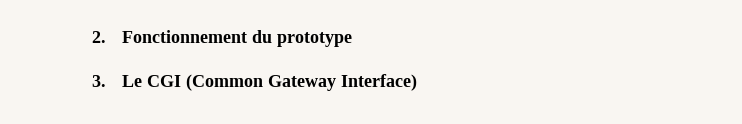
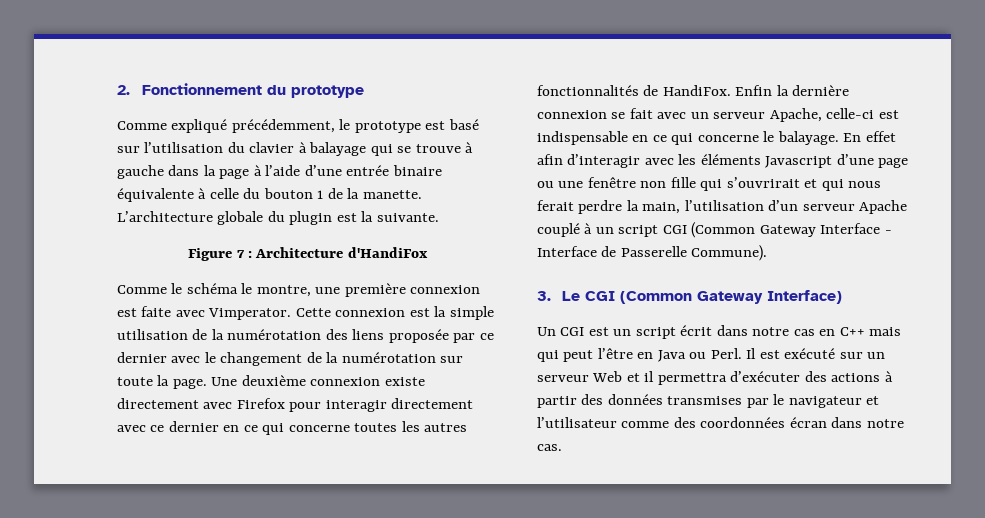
(353, 39) none -> [117,119,479,133] [117,142,474,156] [117,165,442,179] [117,188,422,202] [117,211,439,225] [188,247,428,261] [117,283,481,297] [117,306,494,320] [117,329,494,343] [117,352,464,366] [117,375,425,389] [117,398,474,412] [117,421,468,435] [537,85,850,96] [537,108,899,122] [537,131,896,145] [537,154,909,168] [537,177,882,191] [537,200,908,214] [537,222,892,238] [537,245,768,261] // Comme expliqué précédemment, le prototype est basé sur l’utilisation du clavier à balayage qui se trouve à gauche dans la page à l’aide d’une entrée binaire équivalente à celle du bouton 1 de la manette. L’architecture globale du plugin est la suivante. // Figure 7 : Architecture d'HandiFox // Comme le schéma le montre, une première connexion est faite avec Vimperator. Cette connexion est la simple utilisation de la numérotation des liens proposée par ce dernier avec le changement de la numérotation sur toute la page. Une deuxième connexion existe directement avec Firefox pour interagir directement avec ce dernier en ce qui concerne toutes les autres fonctionnalités de HandiFox. Enfin la dernière connexion se fait avec un serveur Apache, celle-ci est indispensable en ce qui concerne le balayage. En effet afin d’interagir avec les éléments Javascript d’une page ou une fenêtre non fille qui s’ouvrirait et qui nous ferait perdre la main, l’utilisation d’un serveur Apache couplé à un script CGI (Common Gateway Interface - Interface de Passerelle Commune).
(418, 82) none -> [537,325,902,339] [537,348,886,362] [537,371,893,385] [537,394,880,408] [537,417,904,428] [537,444,562,451] // Un CGI est un script écrit dans notre cas en C++ mais qui peut l’être en Java ou Perl. Il est exécuté sur un serveur Web et il permettra d’exécuter des actions à partir des données transmises par le navigateur et l’utilisateur comme des coordonnées écran dans notre cas.

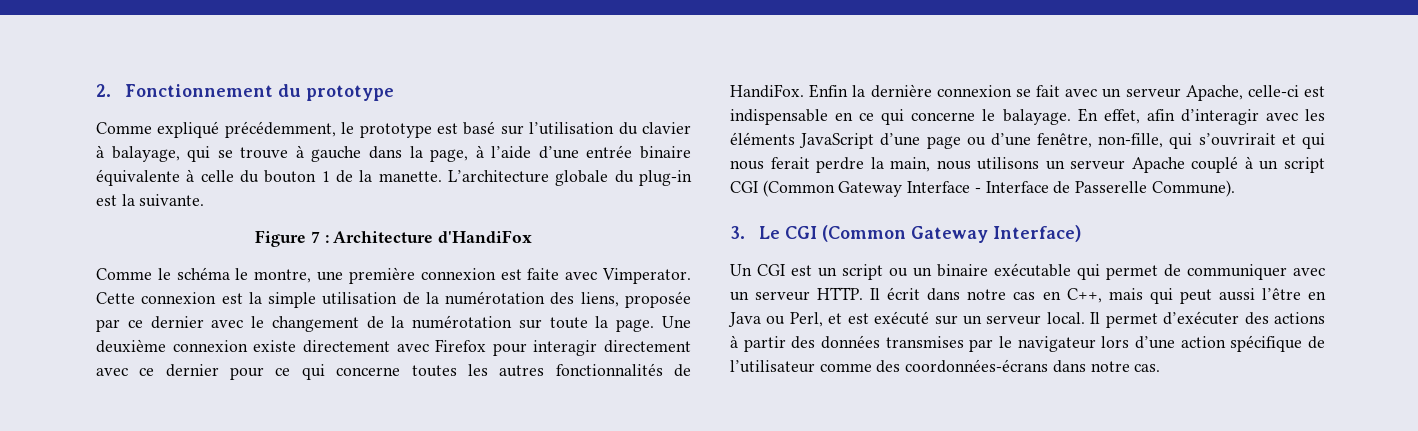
[309,142,367,156] balayage -> [111,146,180,162] balayage,
[219,169,250,179] page -> [430,149,469,162] page,
[289,211,333,225] plugin -> [639,170,692,186] plug-in
[352,329,385,340] liens -> [580,292,619,307] liens,
[223,425,240,432] en -> [230,367,265,380] pour
[865,131,896,142] effet -> [1103,109,1140,124] effet,
[765,156,833,168] Javascript -> [799,133,875,149] JavaScript
[558,177,696,188] une fenêtre non fille -> [990,133,1164,148] d’une fenêtre, non-fille,
[684,200,799,211] l’utilisation d’un -> [936,157,1065,170] nous utilisons un
(676, 333) none -> [889,263,1325,280] [730,287,881,301] ou un binaire exécutable qui permet de communiquer avec un serveur HTTP. Il
[839,327,865,336] C++ -> [1066,288,1102,303] C++,
(594, 356) none -> [1218,288,1255,301] aussi
[710,348,757,359] Perl. Il -> [789,312,843,327] Perl, et
[592,371,727,385] Web et il permettra -> [1046,312,1158,328] local. Il permet
[866,396,880,405] et -> [1101,335,1325,352] lors d’une action spécifique de
[700,417,827,428] coordonnées écran -> [905,359,1049,373] coordonnées-écrans

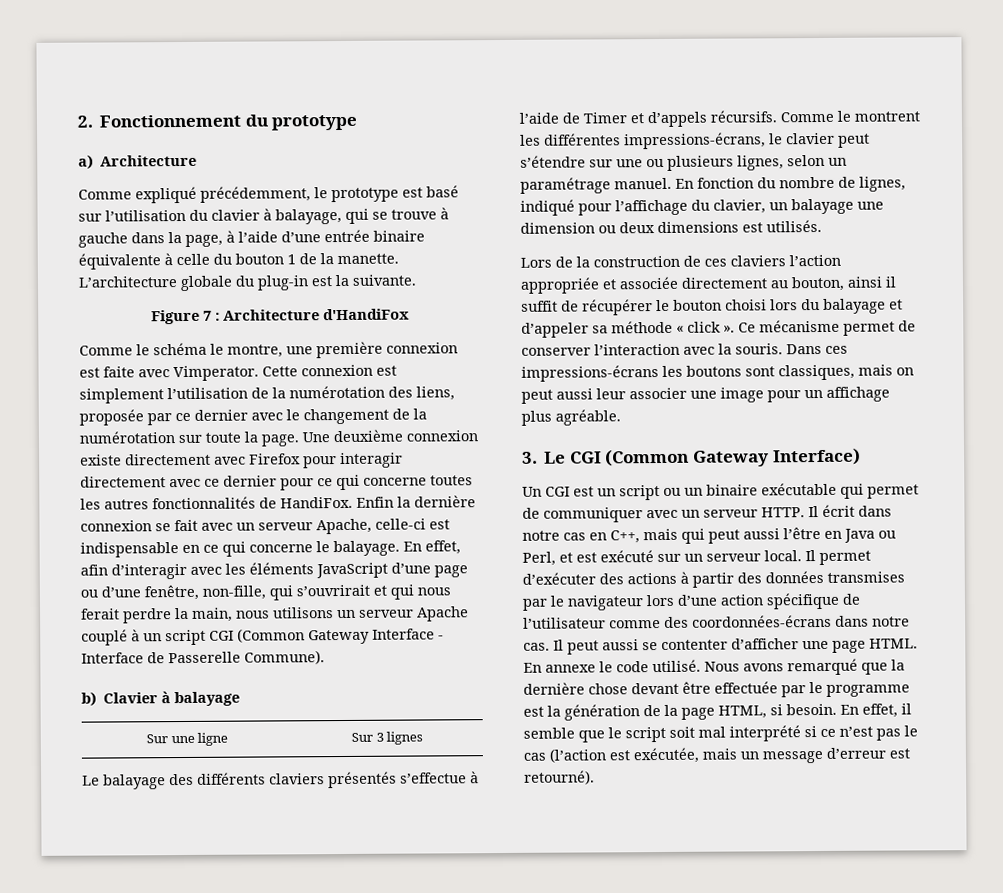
(395, 93) none -> [78,154,198,170] // a) Architecture
[248,292,398,308] la simple utilisation -> [79,387,248,404] simplement l’utilisation
(1235, 188) none -> [81,691,241,707] [145,732,229,746] [350,731,424,745] [82,771,479,790] [519,110,920,128] [520,132,870,150] [520,154,847,171] [520,176,906,194] [520,198,884,216] [520,219,822,234] [520,254,841,268] [520,276,897,294] [521,298,903,316] [521,319,916,338] [521,343,848,356] [521,364,914,382] [521,386,890,404] [521,409,621,426] // b) Clavier à balayage // Sur une ligne | Sur 3 lignes // Le balayage des différents claviers présentés s’effectue à l’aide de Timer et d’appels récursifs. Comme le montrent les différentes impressions-écrans, le clavier peut s’étendre sur une ou plusieurs lignes, selon un paramétrage manuel. En fonction du nombre de lignes, indiqué pour l’affichage du clavier, un balayage une dimension ou deux dimensions est utilisés. // Lors de la construction de ces claviers l’action appropriée et associée directement au bouton, ainsi il suffit de récupérer le bouton choisi lors du balayage et d’appeler sa méthode « click ». Ce mécanisme permet de conserver l’interaction avec la souris. Dans ces impressions-écrans les boutons sont classiques, mais on peut aussi leur associer une image pour un affichage plus agréable.
(1161, 368) none -> [553,638,918,655] [523,658,905,676] [523,681,910,698] [523,703,912,721] [523,725,918,743] [523,747,910,764] [524,770,595,785] Il peut aussi se contenter d’afficher une page HTML. En annexe le code utilisé. Nous avons remarqué que la dernière chose devant être effectuée par le programme est la génération de la page HTML, si besoin. En effet, il semble que le script soit mal interprété si ce n’est pas le cas (l’action est exécutée, mais un message d’erreur est retourné).

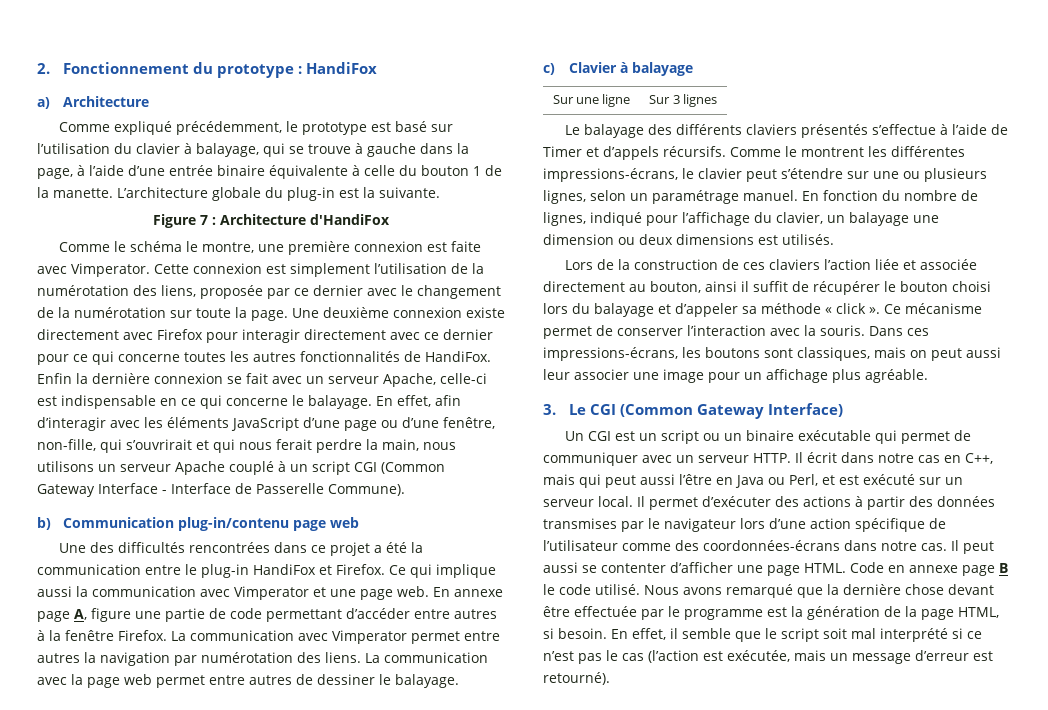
(359, 122) none -> [298,62,378,74] : HandiFox
(97, 699) none -> [63,517,360,531] [59,542,424,556] [37,564,496,578] [37,586,503,600] [37,608,497,622] [37,630,500,644] [37,652,488,666] [37,674,459,688] [543,63,555,75] Communication plug-in/contenu page web // Une des difficultés rencontrées dans ce projet a été la communication entre le plug-in HandiFox et Firefox. Ce qui implique aussi la communication avec Vimperator et une page web. En annexe page A, figure une partie de code permettant d’accéder entre autres à la fenêtre Firefox. La communication avec Vimperator permet entre autres la navigation par numérotation des liens. La communication avec la page web permet entre autres de dessiner le balayage. // c)
[520,277,600,294] appropriée -> [875,259,900,270] liée
[521,365,659,382] impressions-écrans -> [543,347,678,361] impressions-écrans,
[523,662,596,673] En annexe -> [850,562,1008,576] Code en annexe page B

